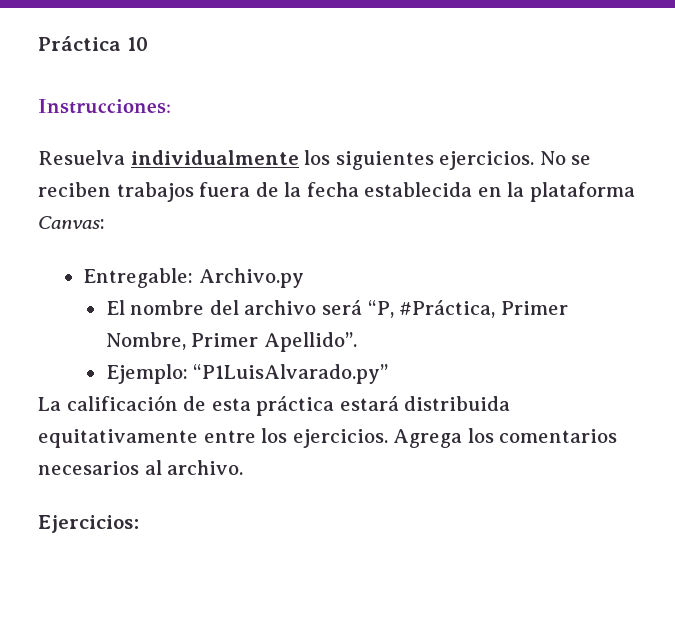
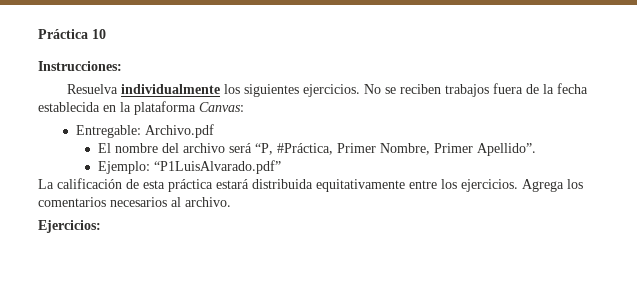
[198,268,304,288] Archivo.py -> [144,124,214,138] Archivo.pdf
[193,364,389,384] “P1LuisAlvarado.py” -> [153,160,281,174] “P1LuisAlvarado.pdf”

